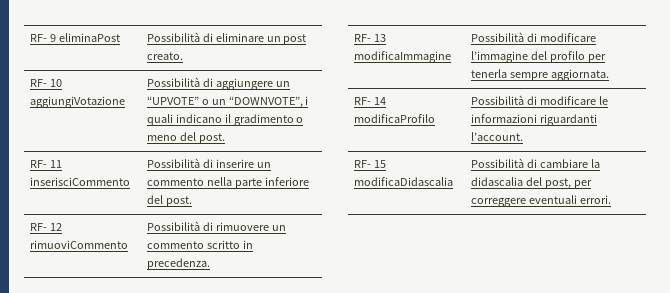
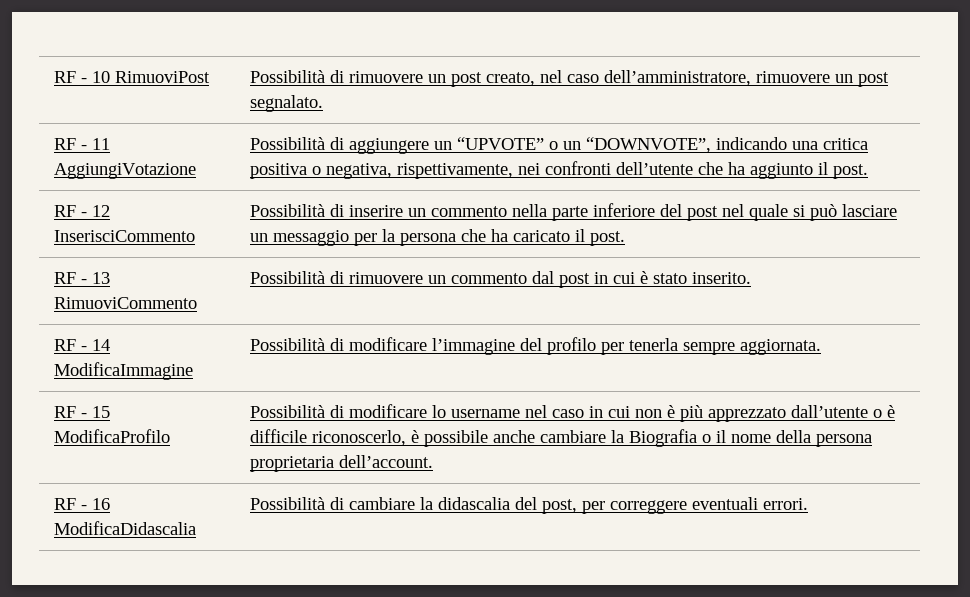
[29,33,120,42] [146,32,307,45] [146,52,183,60] [29,79,62,87] [29,96,125,108] RF- 9 eliminaPost | Possibilità di eliminare un post creato. // RF- 10 aggiungiVotazione -> [53,71,210,83] [249,70,889,87] [249,95,323,112] [53,138,110,150] [53,163,196,179] RF - 10 RimuoviPost | Possibilità di rimuovere un post creato, nel caso dell’amministratore, rimuovere un post segnalato. // RF - 11 AggiungiVotazione
[305,96,309,105] [146,114,304,126] [146,132,225,144] [29,160,62,168] [29,177,130,186] i quali indicano il gradimento o meno del post. // RF- 11 inserisciCommento -> [715,137,868,150] [249,161,868,179] [53,205,110,217] [53,230,195,242] indicando una critica positiva o negativa, rispettivamente, nei confronti dell’utente che ha aggiunto il post. // RF - 12 InserisciCommento
[165,196,192,207] [29,223,62,231] [29,240,128,249] post. // RF- 12 rimuoviCommento -> [686,204,897,221] [249,229,625,246] [53,272,110,284] [53,297,197,309] post nel quale si può lasciare un messaggio per la persona che ha caricato il post. // RF - 13 RimuoviCommento
[206,240,253,249] [146,258,210,270] [353,34,386,42] [353,51,451,63] scritto in precedenza. // RF- 13 modificaImmagine -> [531,271,751,288] [53,339,110,351] [53,362,193,380] dal post in cui è stato inserito. // RF - 14 ModificaImmagine
[353,97,386,105] [353,114,435,123] [470,95,608,105] [470,114,597,126] [470,132,523,141] [353,160,386,168] [353,177,453,186] RF- 14 modificaProfilo | Possibilità di modificare le informazioni riguardanti l’account. // RF- 15 modificaDidascalia -> [53,406,110,418] [53,429,170,443] [249,404,895,422] [249,429,872,447] [249,455,433,472] [53,498,110,510] [53,521,196,535] RF - 15 ModificaProfilo | Possibilità di modificare lo username nel caso in cui non è più apprezzato dall’utente o è difficile riconoscerlo, è possibile anche cambiare la Biografia o il nome della persona proprietaria dell’account. // RF - 16 ModificaDidascalia

